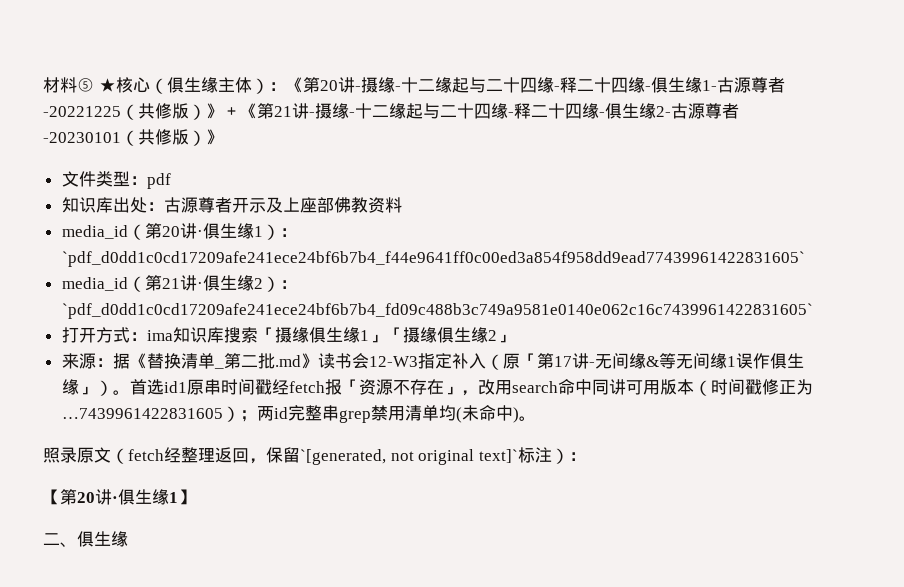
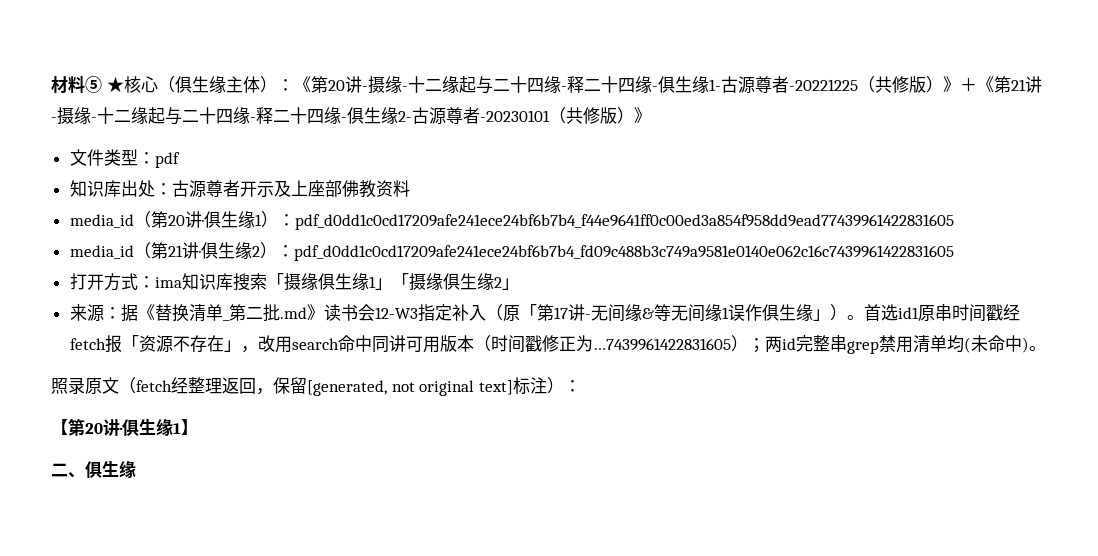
[61,251,805,267] `pdf_d0dd1c0cd17209afe241ece24bf6b7b4_f44e9641ff0c00ed3a854f958dd9ead77439961422831605` -> [294,214,954,230] pdf_d0dd1c0cd17209afe241ece24bf6b7b4_f44e9641ff0c00ed3a854f958dd9ead77439961422831605
[61,303,813,319] `pdf_d0dd1c0cd17209afe241ece24bf6b7b4_fd09c488b3c749a9581e0140e062c16c7439961422831605` -> [293,245,954,261] pdf_d0dd1c0cd17209afe241ece24bf6b7b4_fd09c488b3c749a9581e0140e062c16c7439961422831605
[300,449,386,465] `[generated, -> [307,380,387,396] [generated,
[478,449,518,463] text]` -> [478,380,513,395] text]

